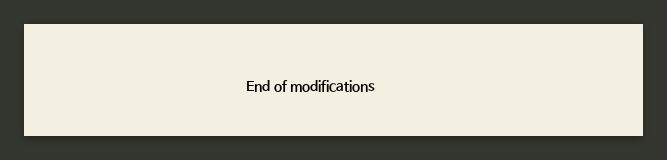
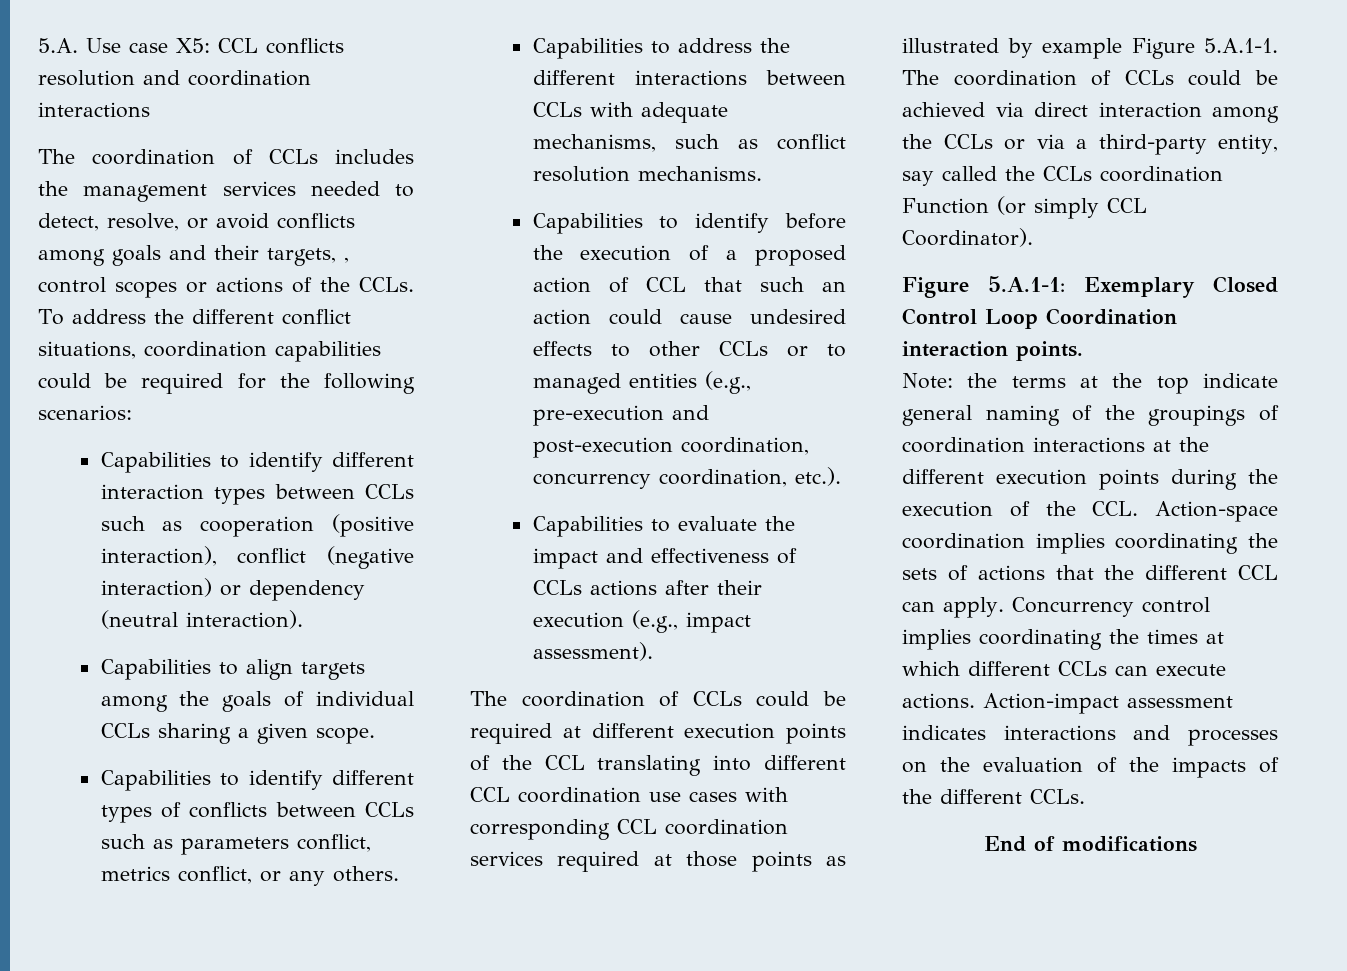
(245, 86) none -> [38,38,344,54] [38,70,311,86] [38,102,150,118] [38,149,414,165] [38,181,414,202] [38,213,355,231] [38,245,349,266] [38,277,414,298] [38,309,351,325] [38,341,381,362] [38,373,415,394] [38,405,132,421] [100,452,414,473] [100,484,414,505] [100,514,414,537] [100,546,414,569] [100,578,365,601] [100,610,303,629] [100,659,365,680] [100,691,414,712] [100,723,375,744] [100,770,414,791] [100,802,414,823] [100,834,371,855] [100,866,399,886] [532,38,790,59] [532,70,846,86] [532,102,728,123] [532,134,846,152] [532,166,762,182] [532,213,846,234] [532,245,846,266] [532,277,846,293] [532,309,846,325] [532,341,846,357] [532,371,751,394] [532,405,709,426] [532,437,809,458] [532,467,841,489] [532,516,795,537] [532,548,797,569] [532,580,762,596] [532,610,751,633] [532,642,653,661] [470,691,846,707] [470,723,846,744] [470,755,846,776] [470,787,788,803] [470,819,788,840] [470,851,846,872] [902,38,1278,59] [902,70,1278,86] [902,102,1279,123] [902,134,1279,155] [902,166,1223,186] [902,196,1147,219] [902,228,1033,247] [902,276,1278,298] [902,308,1177,329] [902,341,1083,361] [902,373,1278,394] [902,405,1279,426] [902,437,1209,453] [902,469,1278,490] [902,501,1278,522] [902,533,1278,554] [902,565,1278,581] [902,597,1210,618] [902,629,1224,650] [902,661,1226,676] [902,693,1233,714] [902,725,1278,746] [902,757,1279,778] [902,789,1085,804] 5.A. Use case X5: CCL conflicts resolution and coordination interactions // The coordination of CCLs includes the management services needed to detect, resolve, or avoid conflicts among goals and their targets, , control scopes or actions of the CCLs. To address the different conflict situations, coordination capabilities could be required for the following scenarios: // Capabilities to identify different interaction types between CCLs such as cooperation (positive interaction), conflict (negative interaction) or dependency (neutral interaction). // Capabilities to align targets among the goals of individual CCLs sharing a given scope. // Capabilities to identify different types of conflicts between CCLs such as parameters conflict, metrics conflict, or any others. // Capabilities to address the different interactions between CCLs with adequate mechanisms, such as conflict resolution mechanisms. // Capabilities to identify before the execution of a proposed action of CCL that such an action could cause undesired effects to other CCLs or to managed entities (e.g., pre-execution and post-execution coordination, concurrency coordination, etc.). // Capabilities to evaluate the impact and effectiveness of CCLs actions after their execution (e.g., impact assessment). // The coordination of CCLs could be required at different execution points of the CCL translating into different CCL coordination use cases with corresponding CCL coordination services required at those points as illustrated by example Figure 5.A.1-1. The coordination of CCLs could be achieved via direct interaction among the CCLs or via a third-party entity, say called the CCLs coordination Function (or simply CCL Coordinator). // Figure 5.A.1-1: Exemplary Closed Control Loop Coordination interaction points. // Note: the terms at the top indicate general naming of the groupings of coordination interactions at the different execution points during the execution of the CCL. Action-space coordination implies coordinating the sets of actions that the different CCL can apply. Concurrency control implies coordinating the times at which different CCLs can execute actions. Action-impact assessment indicates interactions and processes on the evaluation of the impacts of the different CCLs. //

